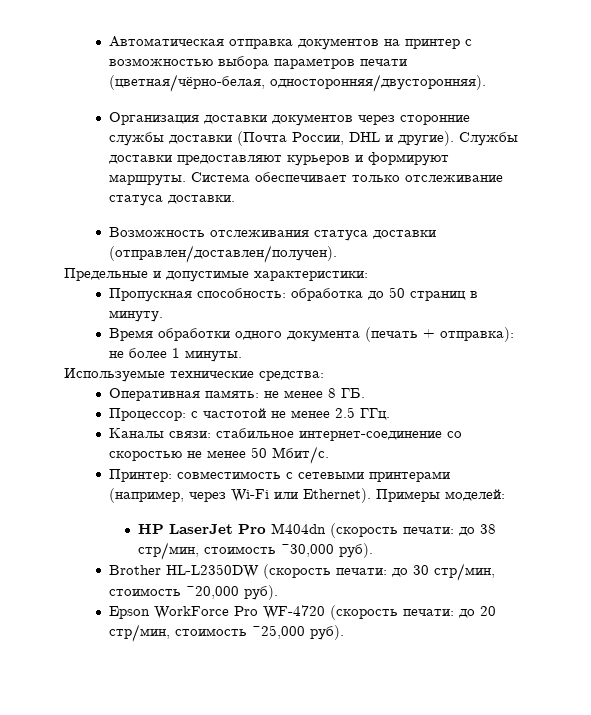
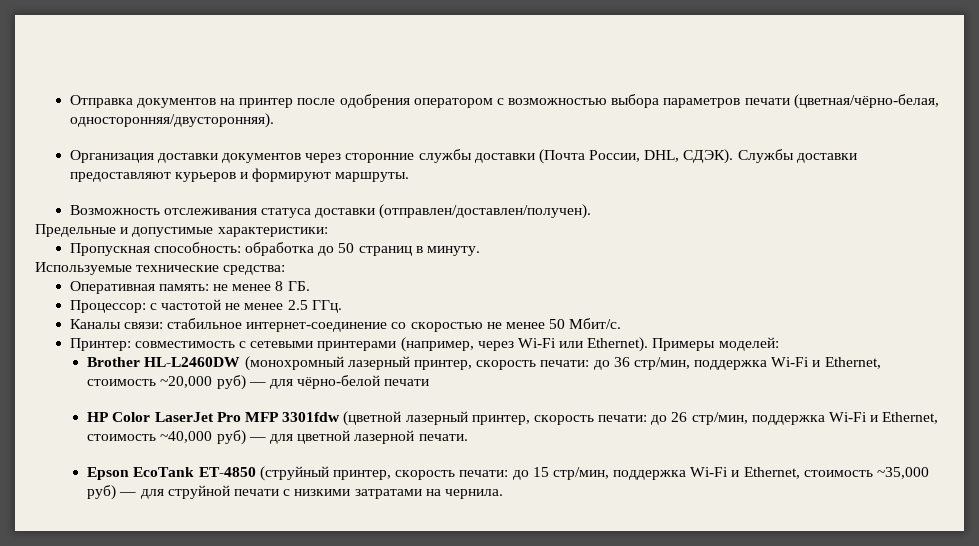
[109,36,294,49] Автоматическая отправка -> [69,95,133,108] Отправка
(461, 44) none -> [297,94,493,108] после одобрения оператором
[349,131,455,146] DHL и другие). -> [644,149,734,164] DHL, СДЭК).
[191,172,504,182] [109,195,236,206] Система обеспечивает только отслеживание статуса доставки. -> (410, 177) none
[109,327,515,342] [109,348,243,362] // Время обработки одного документа (печать + отправка): не более 1 минуты. -> (480, 251) none
(506, 495) none -> [87,356,881,371] [87,375,430,390] // Brother HL-L2460DW (монохромный лазерный принтер, скорость печати: до 36 стр/мин, поддержка Wi-Fi и Ethernet, стоимость ~20,000 руб) — для чёрно-белой печати
(165, 529) none -> [112,412,151,422] Color
[271,523,497,538] [138,542,374,560] [109,563,496,581] [109,585,279,600] [109,605,497,620] [109,624,345,642] M404dn (скорость печати: до 38 стр/мин, стоимость ~30,000 руб). // Brother HL-L2350DW (скорость печати: до 30 стр/мин, стоимость ~20,000 руб). // Epson WorkForce Pro WF-4720 (скорость печати: до 20 стр/мин, стоимость ~25,000 руб). -> [244,411,939,426] [87,430,468,445] [87,466,929,481] [87,485,503,500] MFP 3301fdw (цветной лазерный принтер, скорость печати: до 26 стр/мин, поддержка Wi-Fi и Ethernet, стоимость ~40,000 руб) — для цветной лазерной печати. // Epson EcoTank ET-4850 (струйный принтер, скорость печати: до 15 стр/мин, поддержка Wi-Fi и Ethernet, стоимость ~35,000 руб) — для струйной печати с низкими затратами на чернила.

